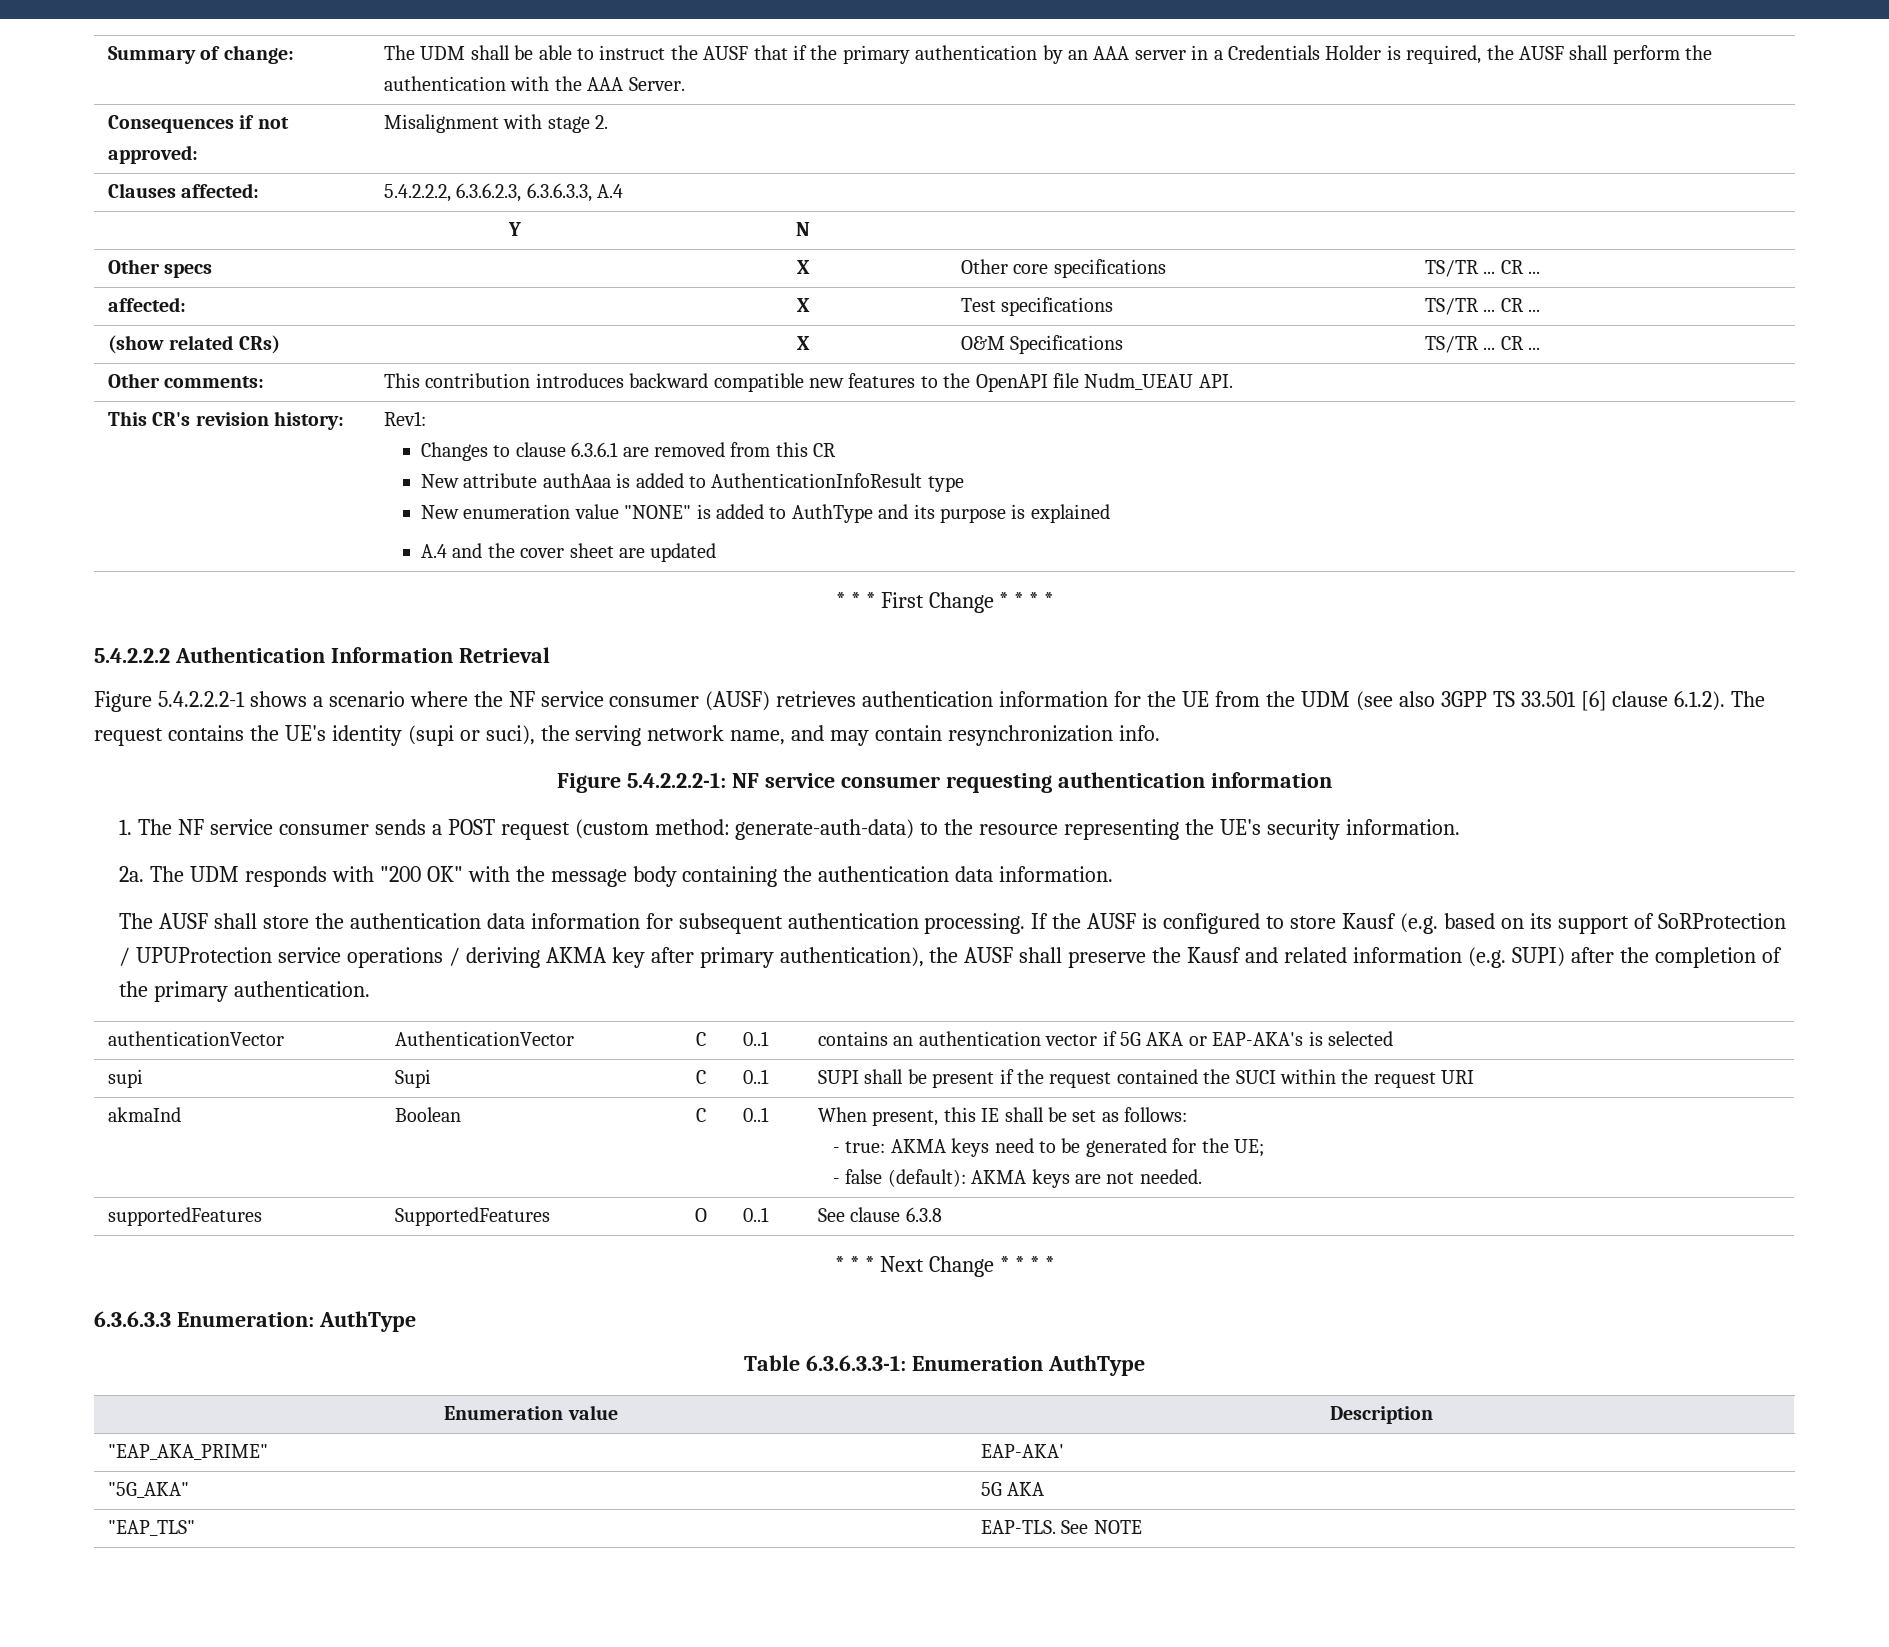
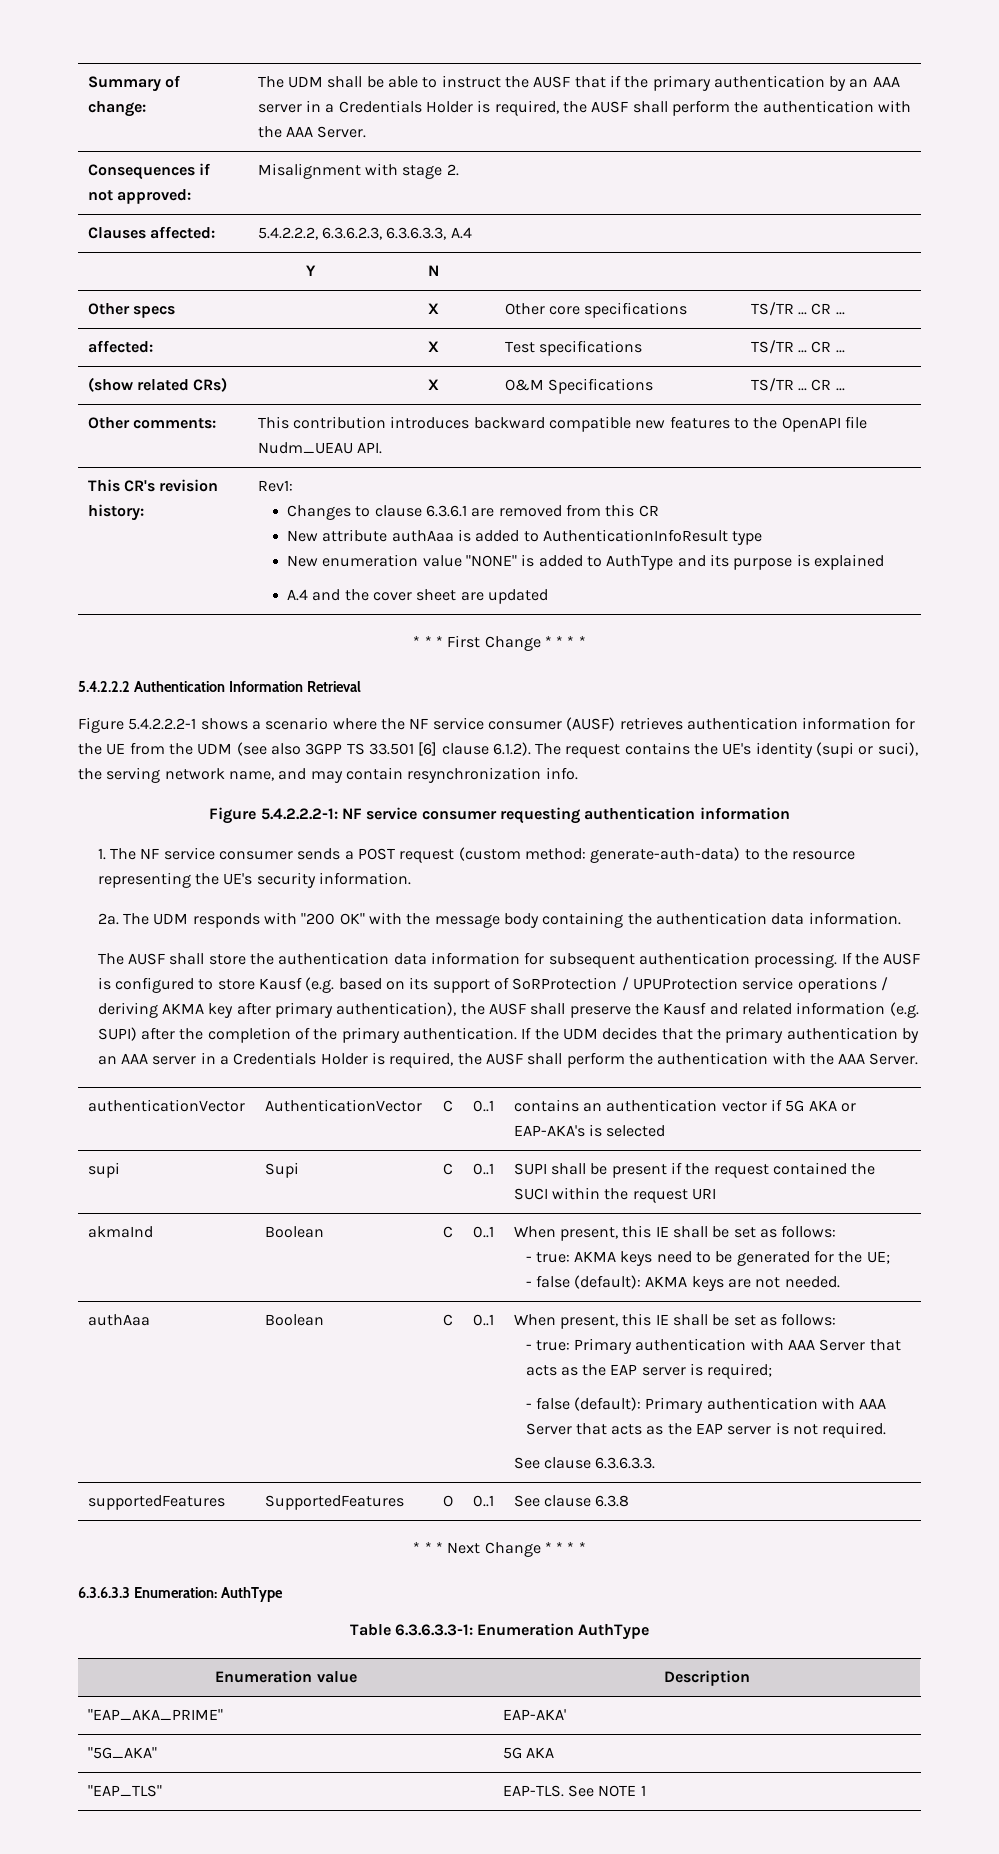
(371, 989) none -> [521,1027,919,1043] [97,1052,919,1068] If the UDM decides that the primary authentication by an AAA server in a Credentials Holder is required, the AUSF shall perform the authentication with the AAA Server.
(1202, 1176) none -> [87,1314,150,1326] [264,1314,324,1326] [443,1314,453,1326] [472,1314,494,1326] [513,1313,837,1329] [525,1338,901,1354] [525,1363,773,1379] [525,1397,887,1413] [525,1422,887,1438] [513,1457,656,1469] // authAaa | Boolean | C | 0..1 | When present, this IE shall be set as follows: // - true: Primary authentication with AAA Server that acts as the EAP server is required; // - false (default): Primary authentication with AAA Server that acts as the EAP server is not required. // See clause 6.3.6.3.3.
(1142, 1527) none -> [640,1785,646,1796] 1

